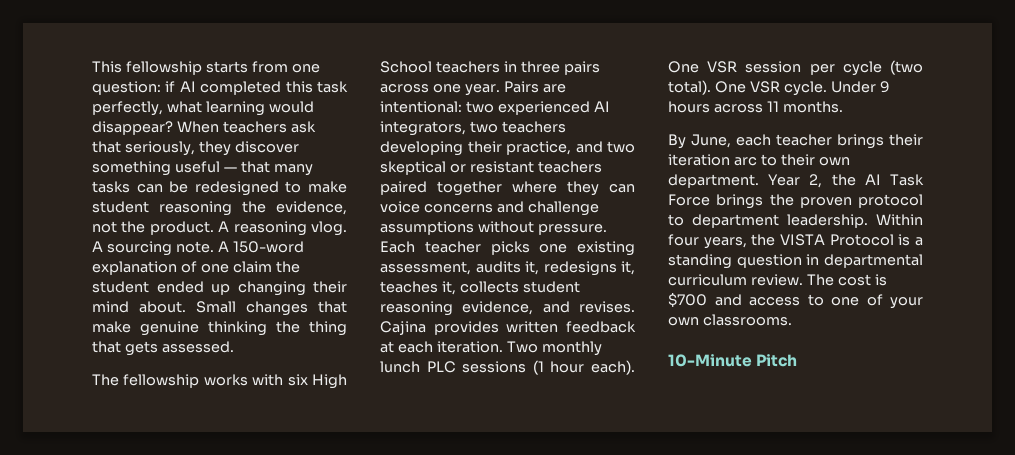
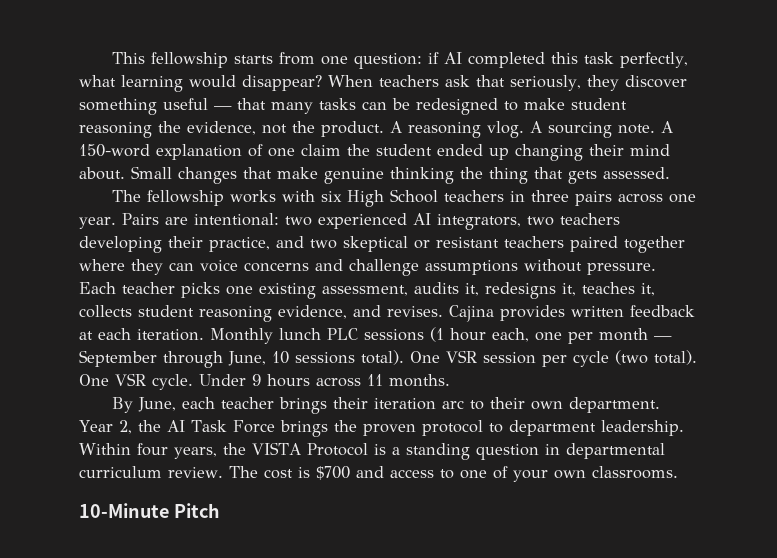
[506,341,602,356] Two monthly -> [210,328,273,344] Monthly
[591,360,635,375] each). -> [492,328,672,344] [79,350,404,368] each, one per month — September through June, 10 sessions total).

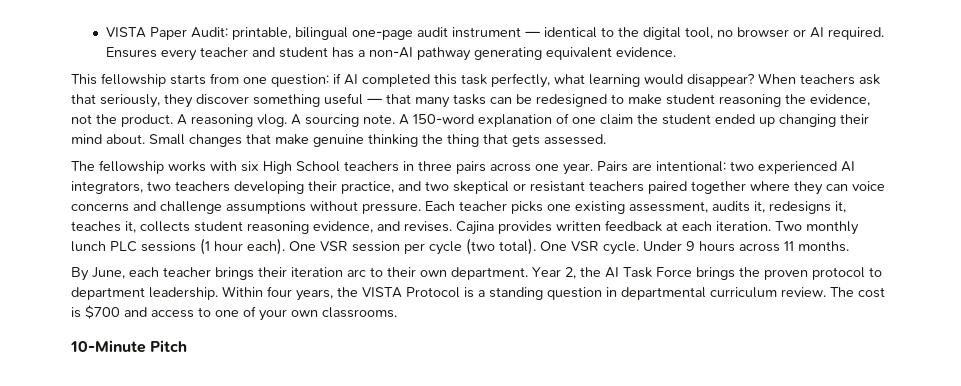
(111, 58) none -> [106,27,885,40] [106,47,677,61] VISTA Paper Audit: printable, bilingual one-page audit instrument — identical to the digital tool, no browser or AI required. Ensures every teacher and student has a non-AI pathway generating equivalent evidence. //
[210,328,273,344] Monthly -> [775,221,859,235] Two monthly
[492,328,672,344] [79,350,404,368] each, one per month — September through June, 10 sessions total). -> [247,238,285,255] each).

